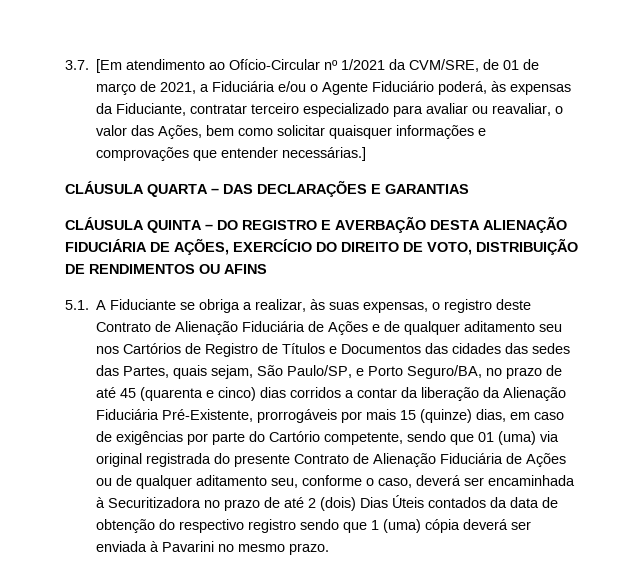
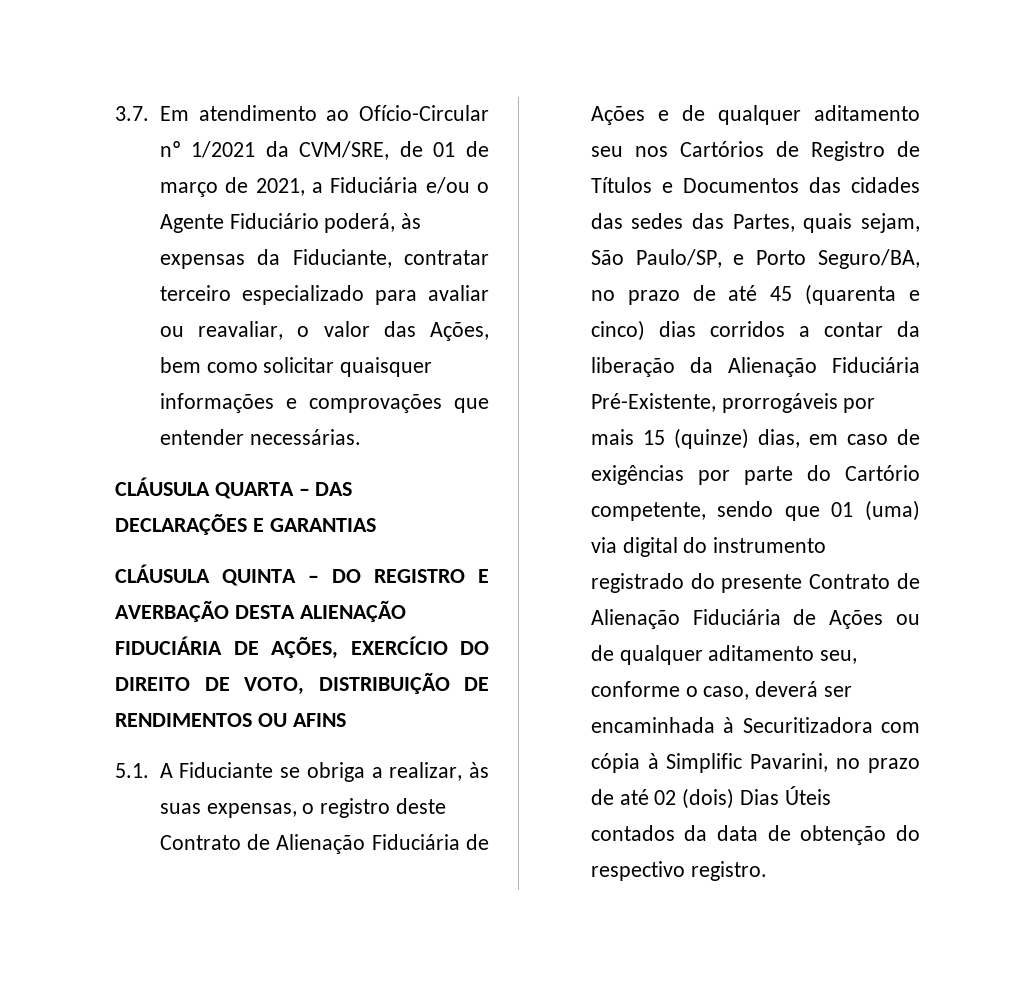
[96,59,123,73] [Em -> [159,106,189,121] Em
[282,147,367,161] necessárias.] -> [249,429,361,445] necessárias.
[96,453,212,467] original registrada -> [622,537,827,557] [590,573,684,593] digital do instrumento registrado
[204,497,317,511] no prazo de até 2 -> [881,722,920,733] [590,753,920,773] [590,789,677,805] com cópia à Simplific Pavarini, no prazo de até 02
[248,519,532,533] [96,541,330,555] registro sendo que 1 (uma) cópia deverá ser enviada à Pavarini no mesmo prazo. -> [690,861,767,881] registro.

